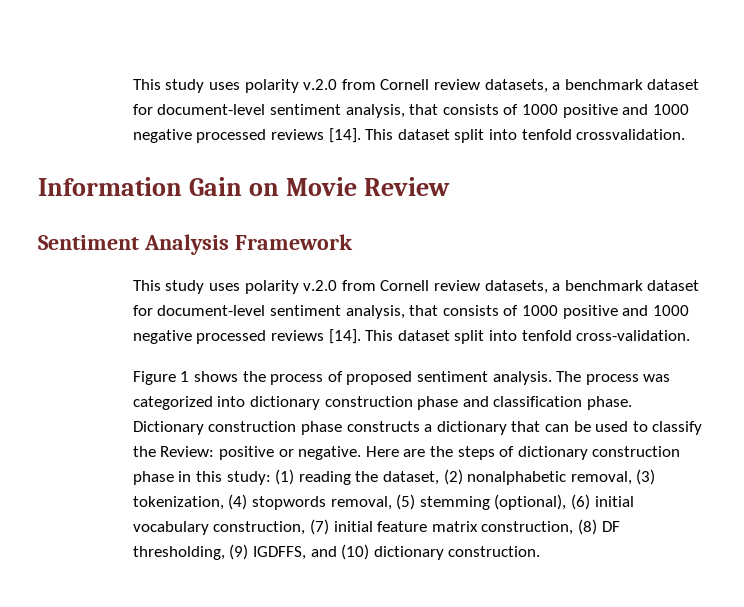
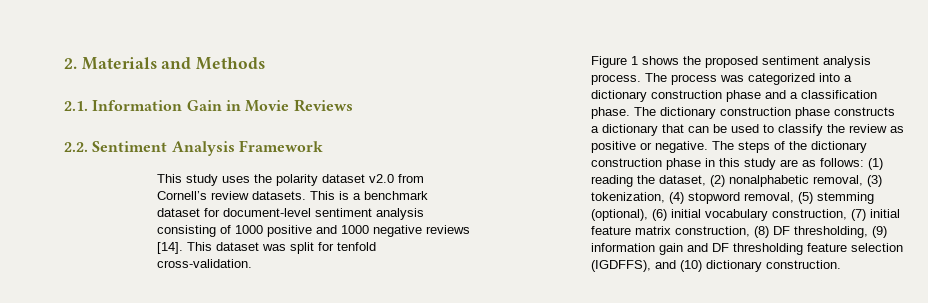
[132,79,700,93] [132,104,689,118] [132,128,686,143] [38,177,450,196] This study uses polarity v.2.0 from Cornell review datasets, a benchmark dataset for document-level sentiment analysis, that consists of 1000 positive and 1000 negative processed reviews [14]. This dataset split into tenfold crossvalidation. // Information Gain on Movie Review // -> [64,57,266,70] [64,99,353,112] [64,142,88,152] 2. Materials and Methods // 2.1. Information Gain in Movie Reviews // 2.2.
[244,280,700,294] [132,305,689,319] [132,329,518,344] polarity v.2.0 from Cornell review datasets, a benchmark dataset for document-level sentiment analysis, that consists of 1000 positive and 1000 negative processed reviews [14]. This dataset split into -> [254,174,425,186] [157,191,429,200] [157,208,425,220] [157,225,471,237] [157,242,335,254] the polarity dataset v2.0 from Cornell’s review datasets. This is a benchmark dataset for document-level sentiment analysis consisting of 1000 positive and 1000 negative reviews [14]. This dataset was split for
[270,371,552,385] process of proposed sentiment analysis. -> [705,56,872,68] [591,74,642,85] proposed sentiment analysis process.
(246, 401) none -> [844,75,853,82] a
(489, 401) none -> [790,92,799,99] a
[132,421,204,435] Dictionary -> [634,107,717,119] The dictionary
[160,446,215,457] Review: -> [849,124,905,133] review as
[365,446,454,457] Here are the -> [712,141,735,150] The
(515, 451) none -> [789,141,808,150] the
[226,471,271,485] study: -> [744,158,865,170] study are as follows:
[252,496,327,510] stopwords -> [688,192,741,204] stopword
[253,546,307,560] IGDFFS, -> [591,243,904,255] [591,260,652,272] information gain and DF thresholding feature selection (IGDFFS),

